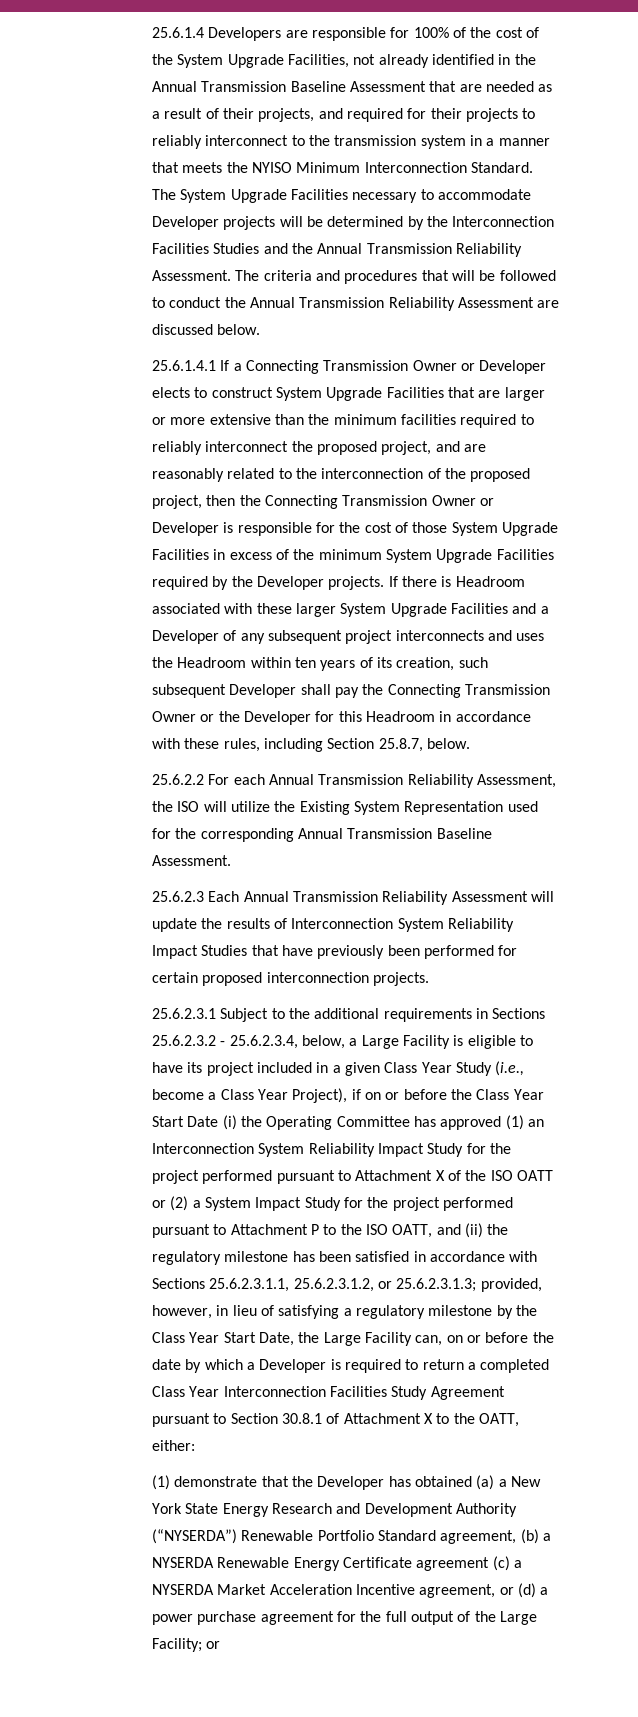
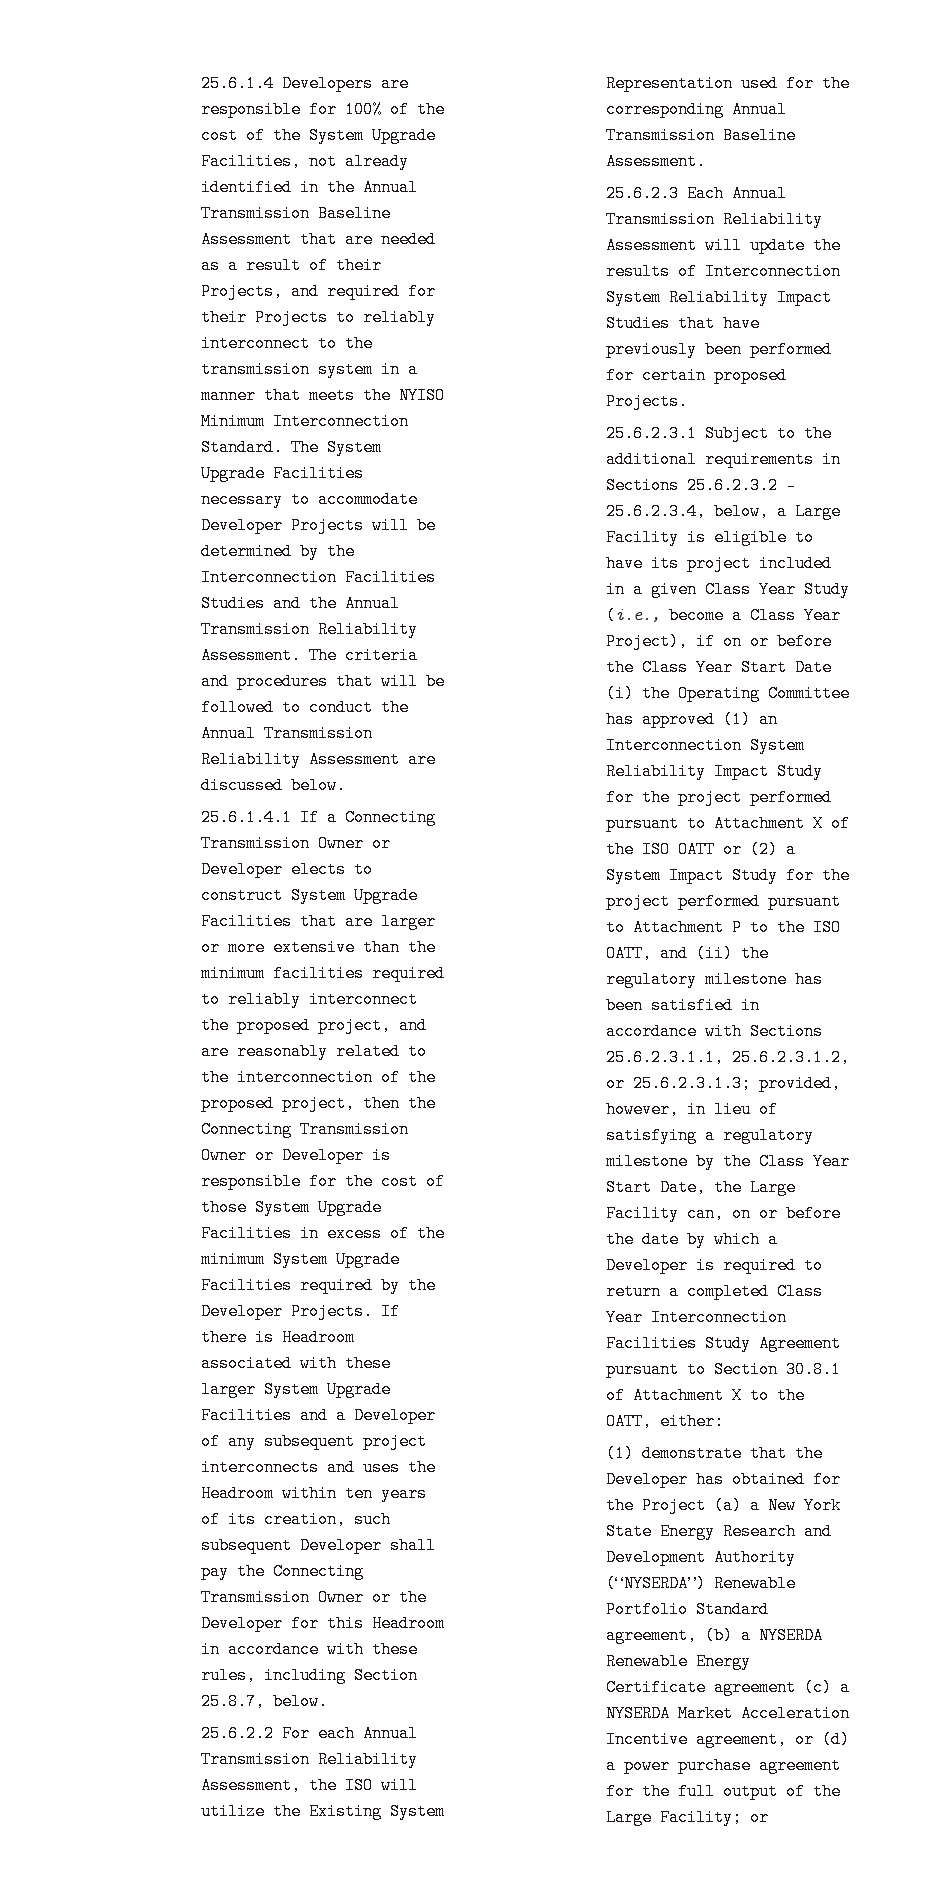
[258,108,315,122] projects, -> [200,283,283,300] Projects,
[466,108,519,122] projects -> [254,309,328,326] Projects
[223,216,276,230] projects -> [290,517,364,534] Projects
[328,576,385,590] projects. -> [290,1303,373,1320] Projects.
[266,972,430,986] interconnection projects. -> [605,393,688,410] Projects.
(473, 1481) none -> [812,1471,841,1488] [605,1497,706,1514] for the Project

